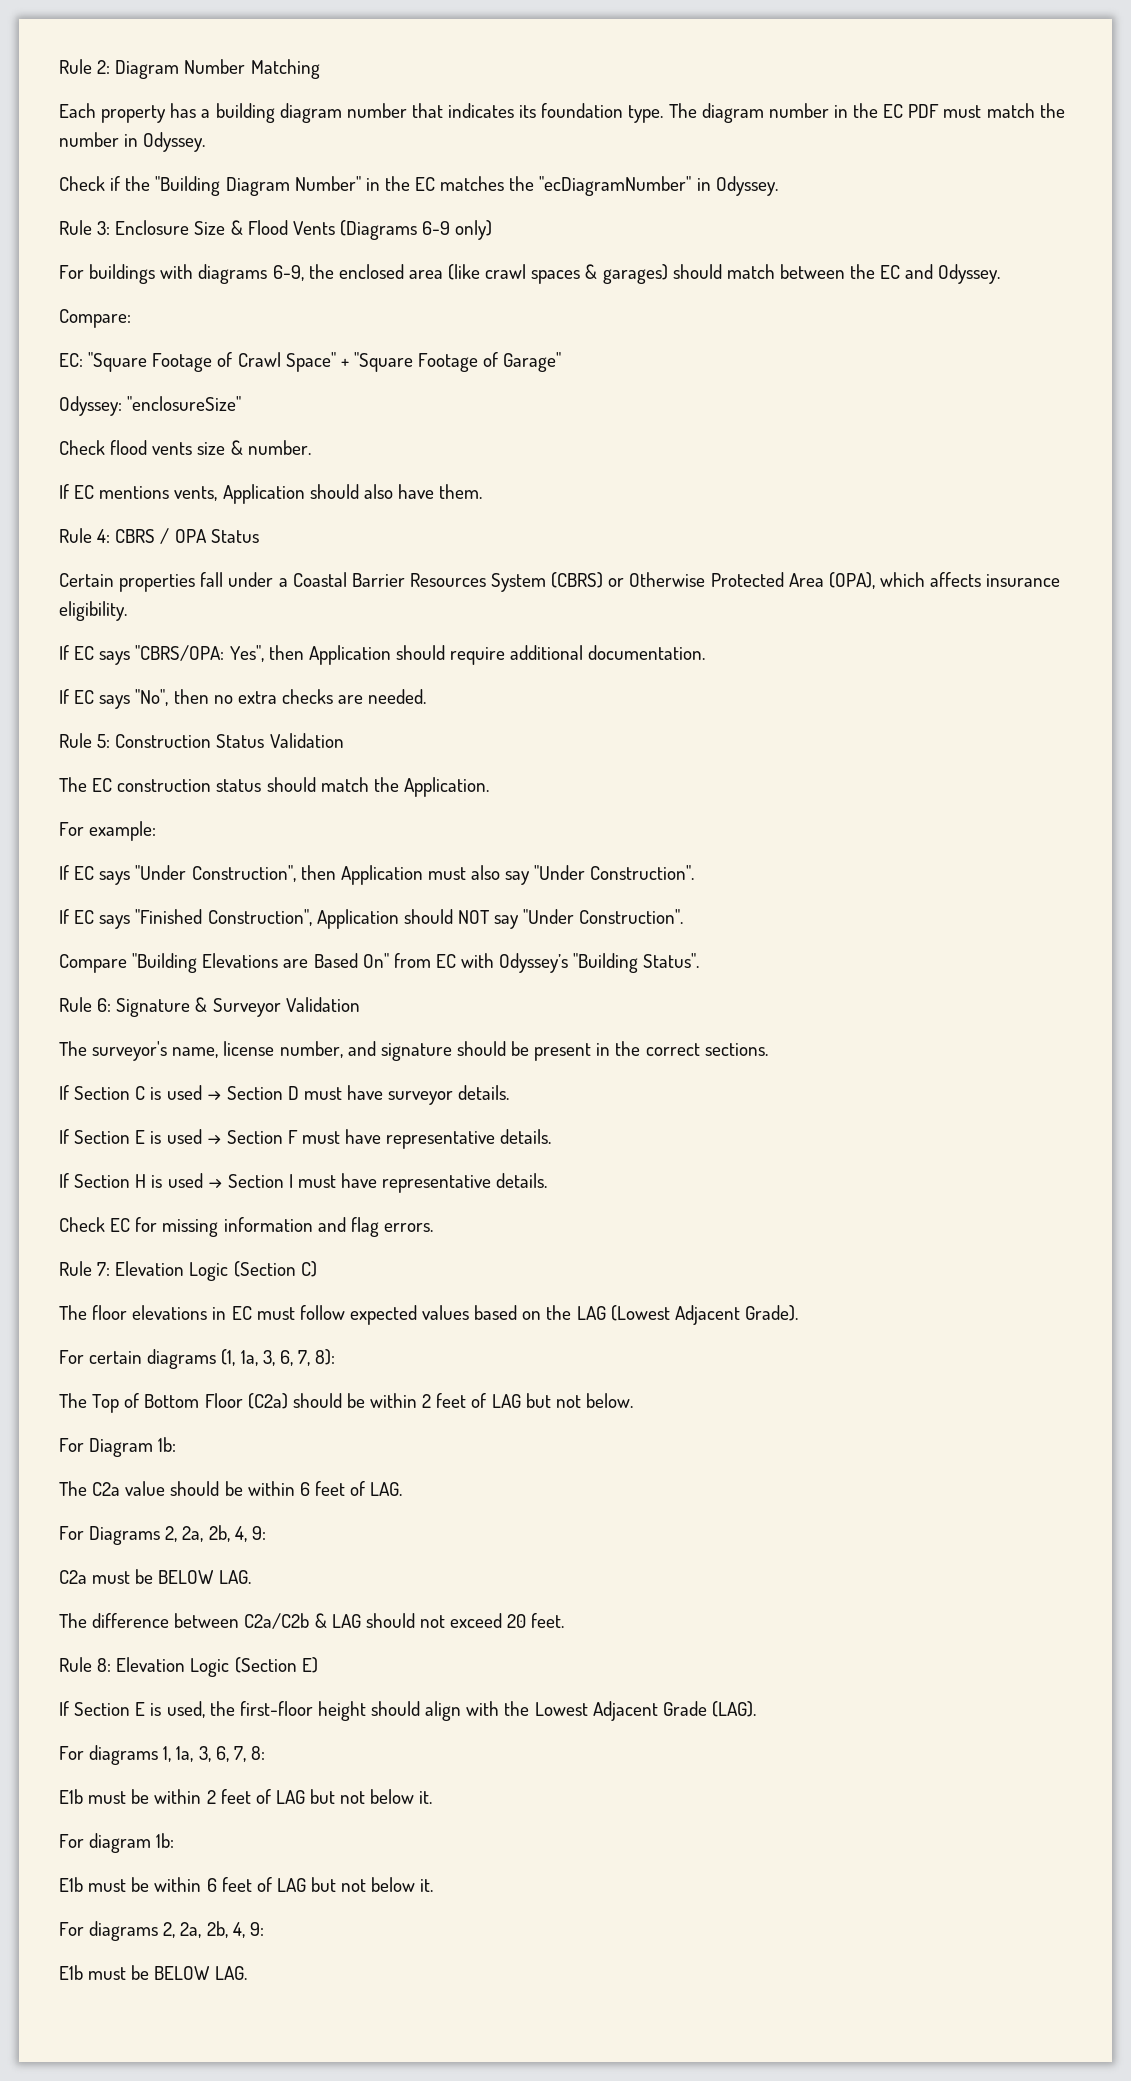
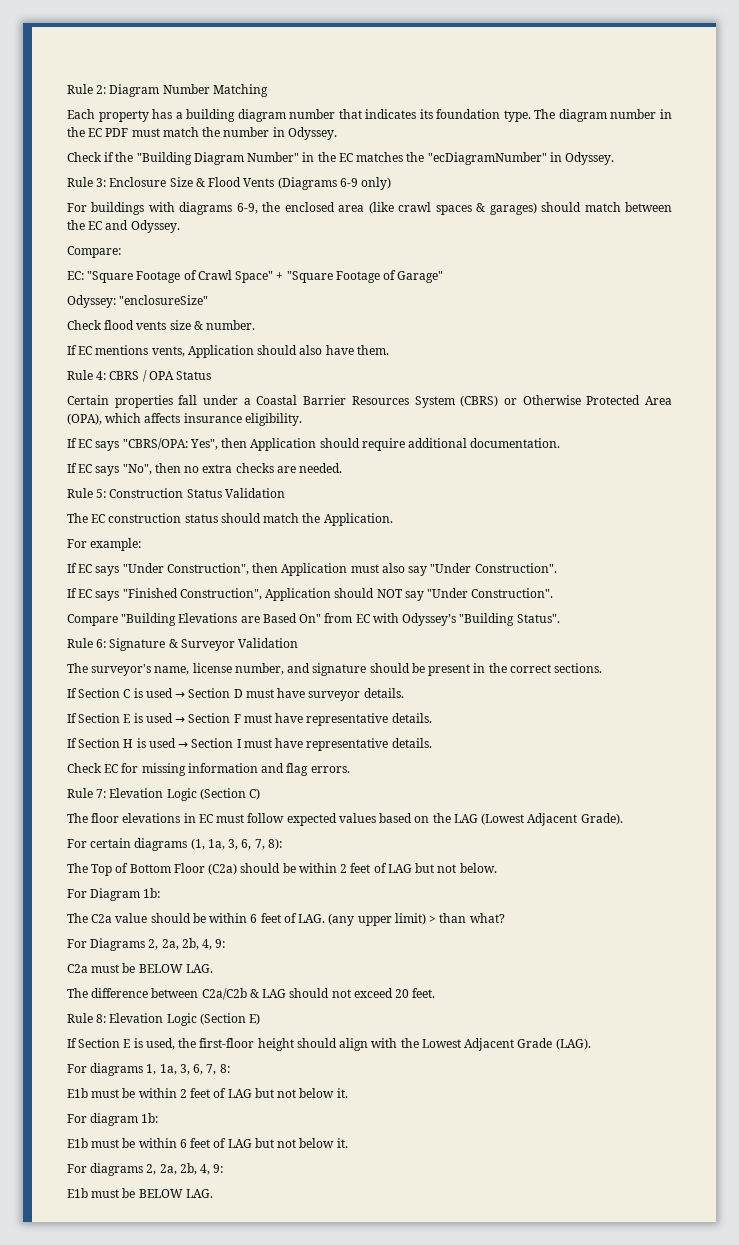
(403, 1489) none -> [328,913,505,926] (any upper limit) > than what?

